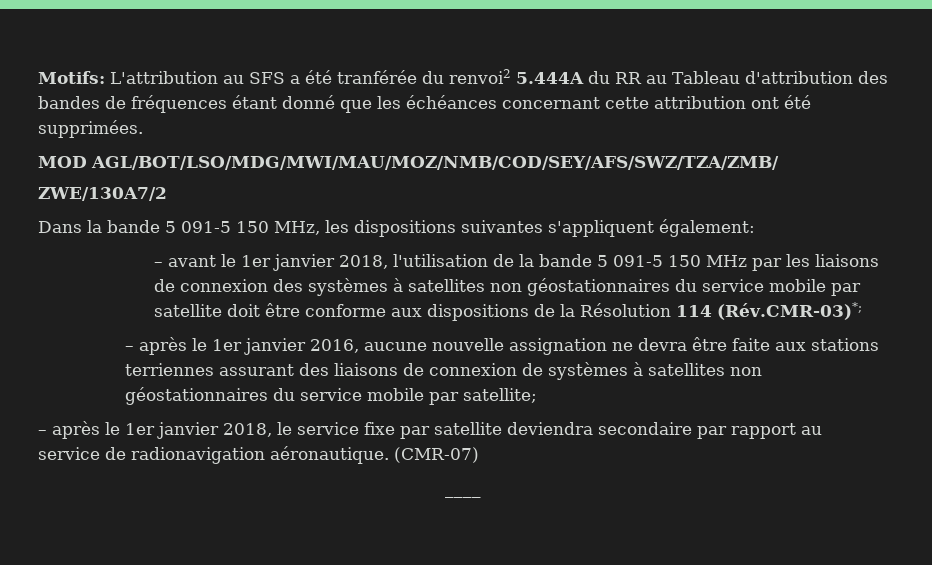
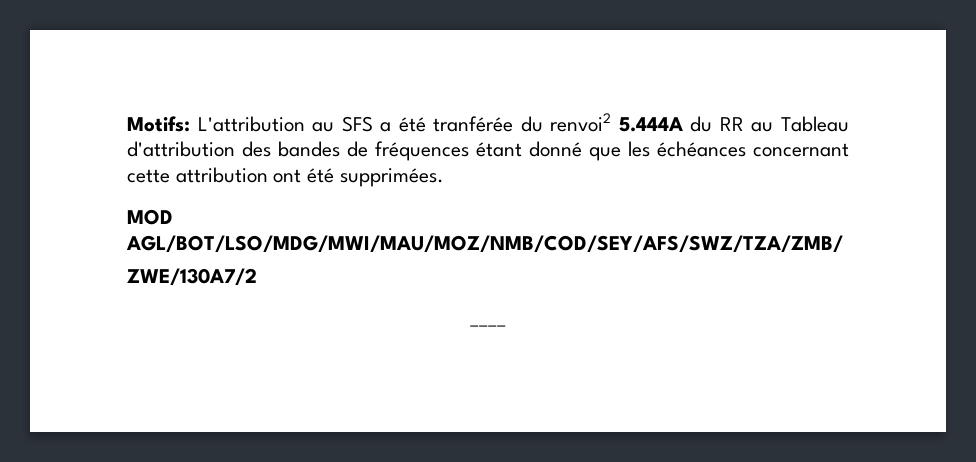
[38,219,755,237] [153,254,879,271] [153,278,861,296] [153,302,862,321] [124,337,879,355] [124,362,762,380] [124,387,537,405] [38,421,822,439] [38,446,479,464] // Dans la bande 5 091-5 150 MHz, les dispositions suivantes s'appliquent également: // – avant le 1er janvier 2018, l'utilisation de la bande 5 091-5 150 MHz par les liaisons de connexion des systèmes à satellites non géostationnaires du service mobile par satellite doit être conforme aux dispositions de la Résolution 114 (Rév.CMR-03)*; // – après le 1er janvier 2016, aucune nouvelle assignation ne devra être faite aux stations terriennes assurant des liaisons de connexion de systèmes à satellites non géostationnaires du service mobile par satellite; // – après le 1er janvier 2018, le service fixe par satellite deviendra secondaire par rapport au service de radionavigation aéronautique. (CMR-07) -> (257, 277) none

